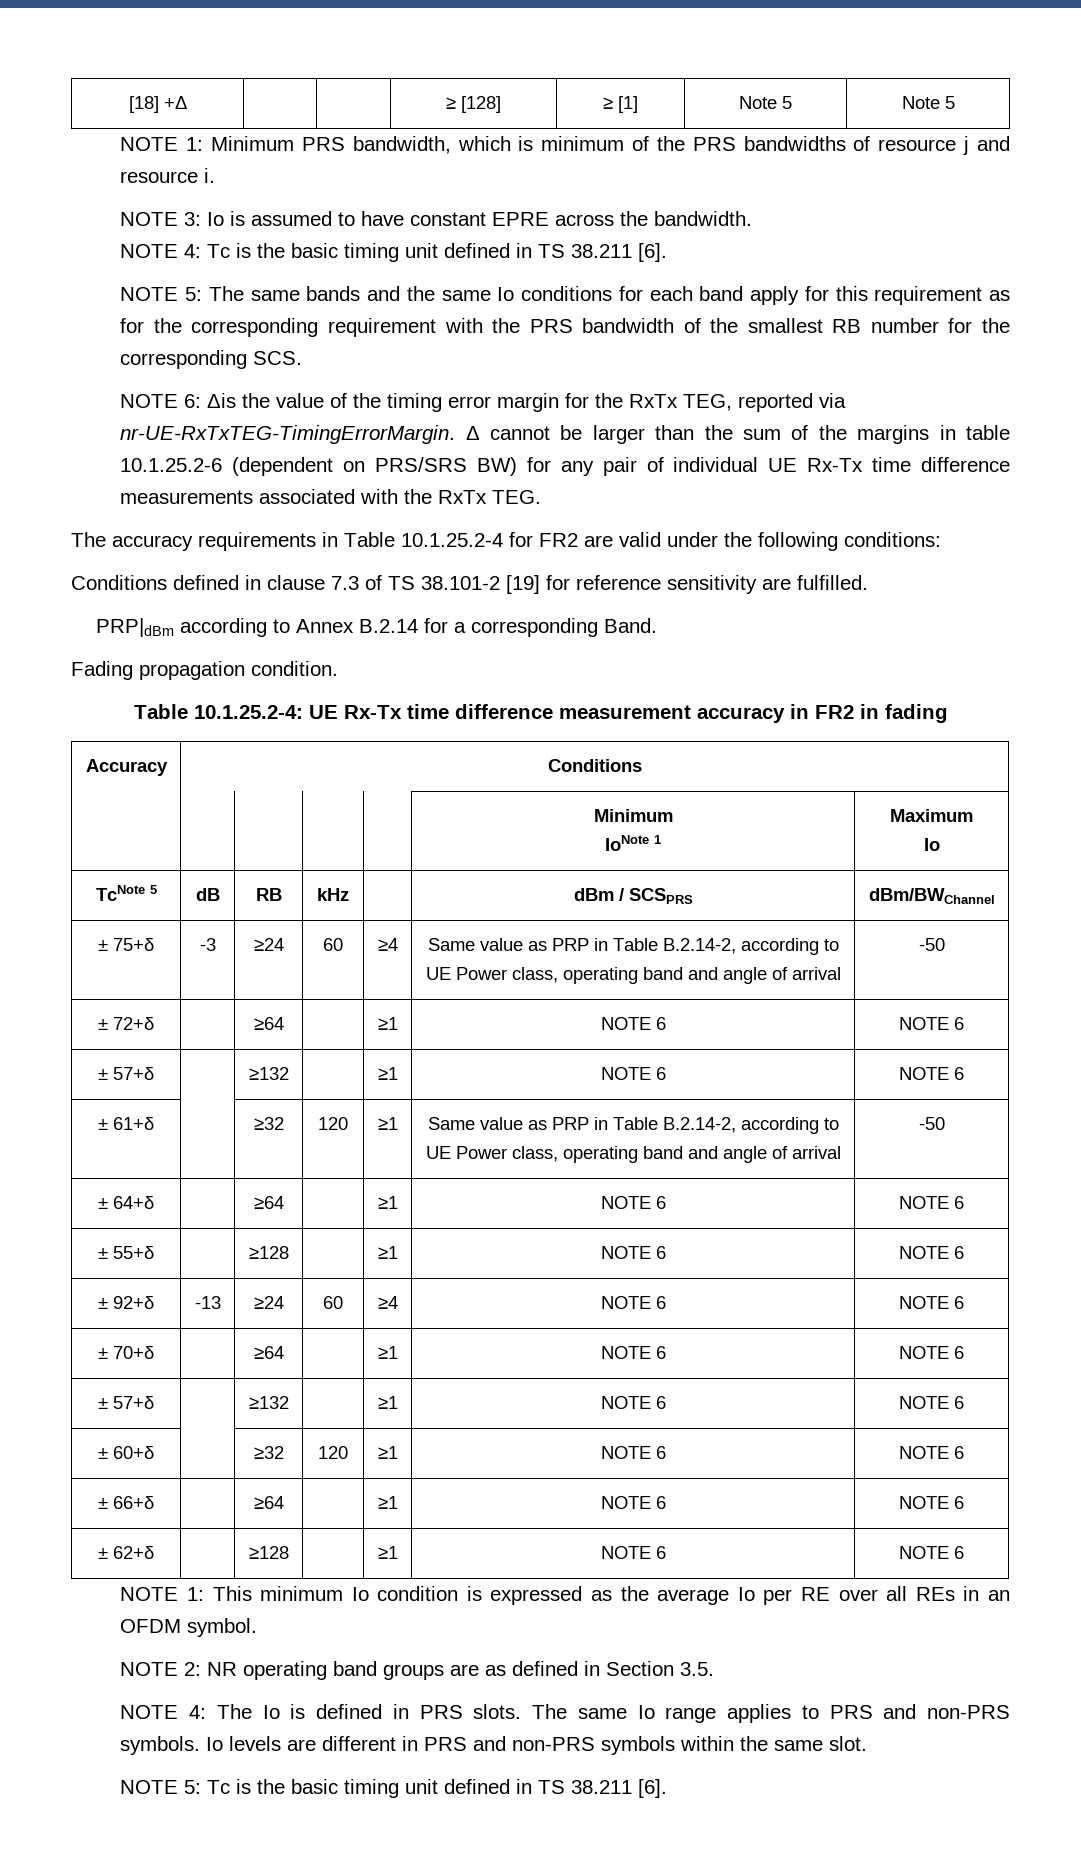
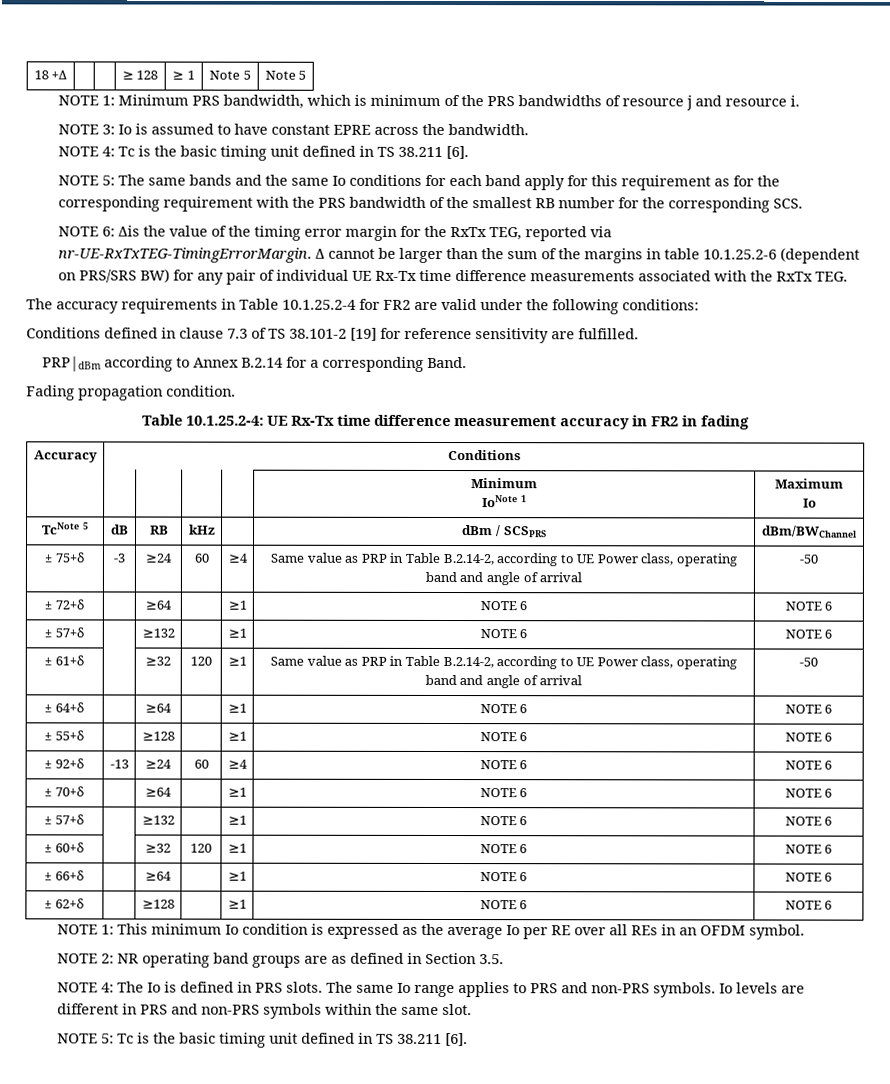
[128,96,159,113] [18] -> [33,70,49,80] 18
[461,96,501,113] [603,96,638,113] [128] | ≥ [1] -> [136,70,159,80] [172,70,195,80] 128 | ≥ 1

